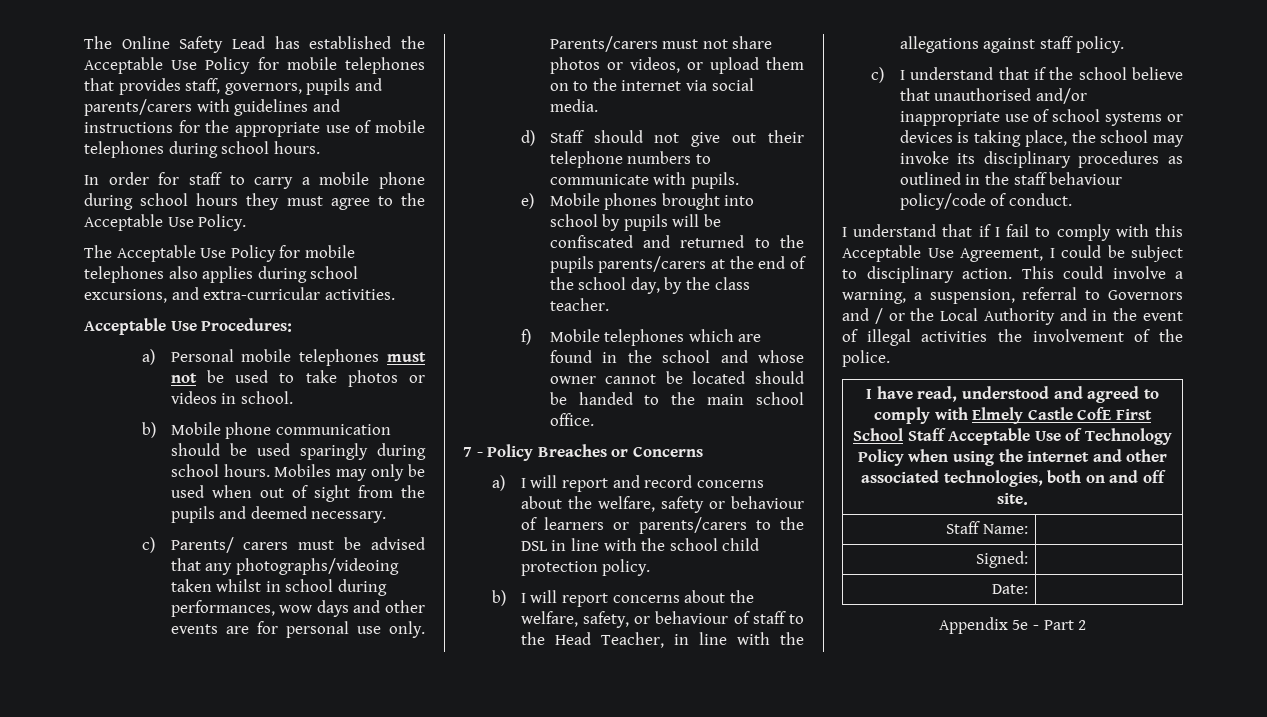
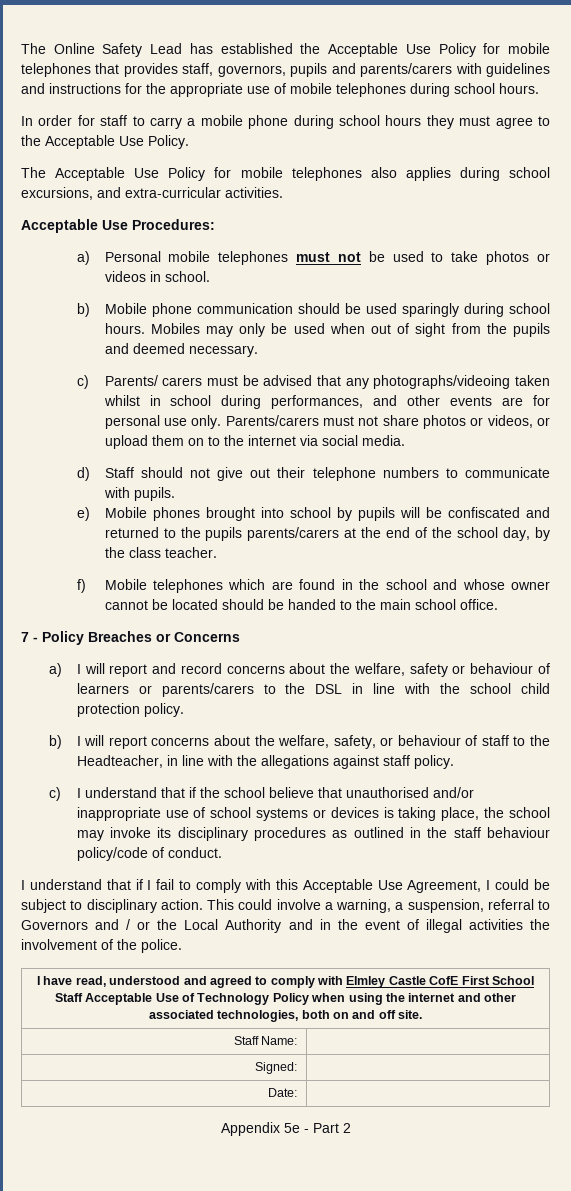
[279,600,349,617] wow days -> (364, 402) none
[554,632,664,648] Head Teacher, -> [76,755,163,768] Headteacher,
[972,407,1024,424] Elmely -> [346,976,386,988] Elmley

